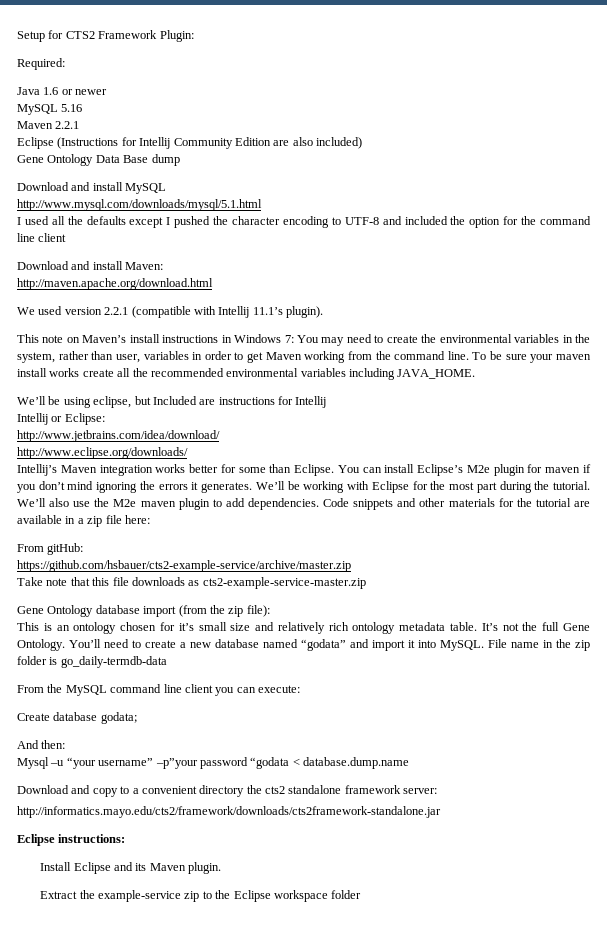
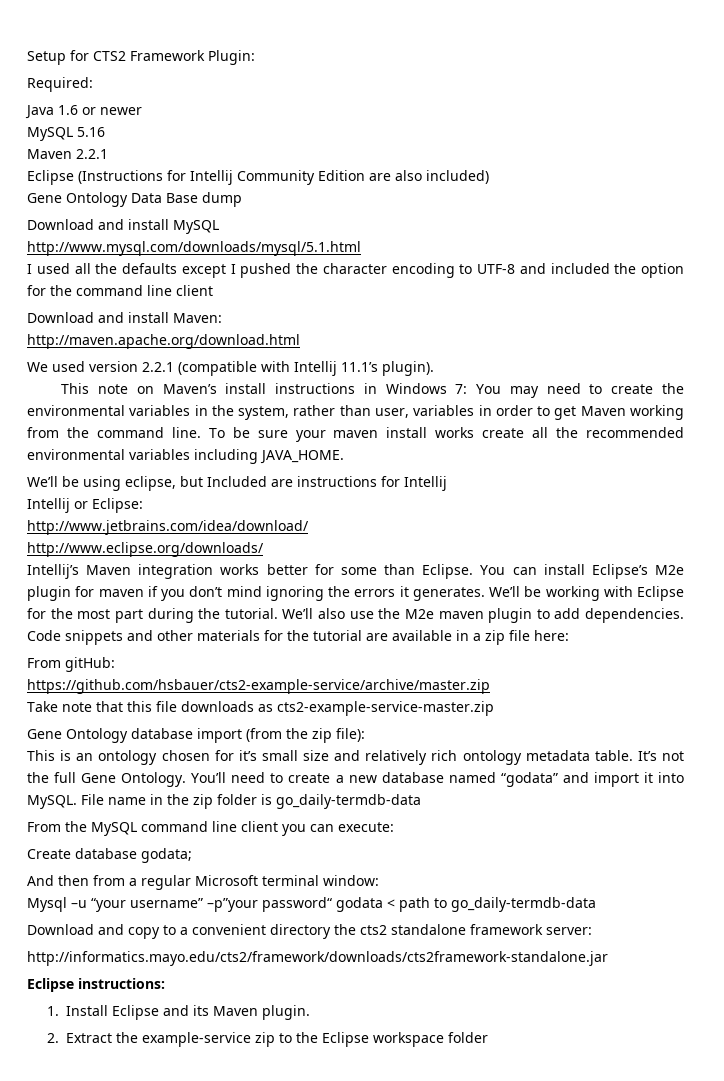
[41,740,66,749] then: -> [58,875,379,890] then from a regular Microsoft terminal window:
[199,757,409,769] password “godata < database.dump.name -> [262,897,596,912] password“ godata < path to go_daily-termdb-data
(126, 838) none -> [46,1006,59,1016] 1.
(222, 868) none -> [46,1033,59,1043] 2.

